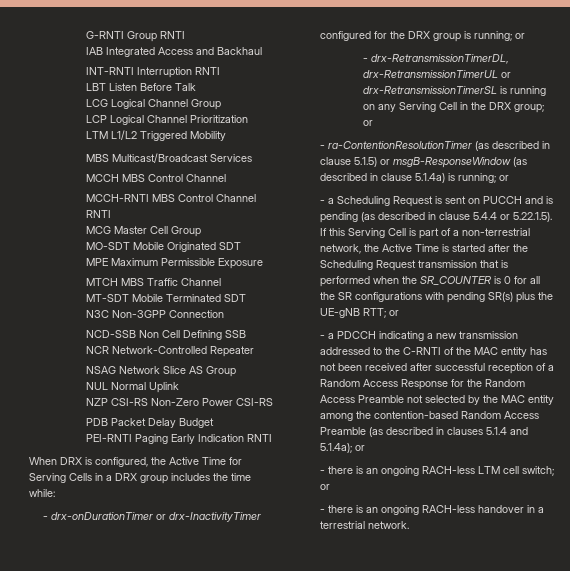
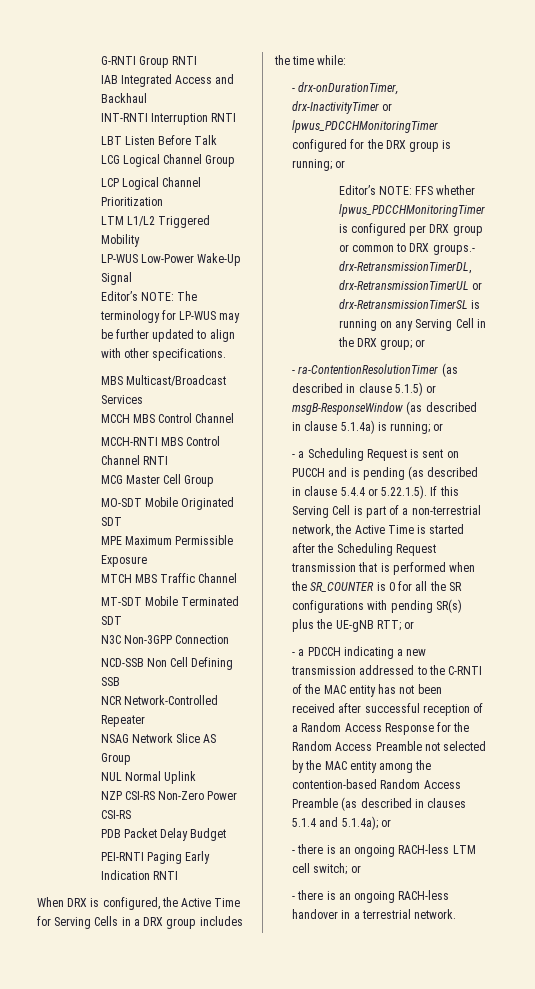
(227, 136) none -> [100,253,242,266] [100,272,132,285] [100,291,198,301] [99,310,241,323] [100,329,235,342] [100,348,227,361] // LP-WUS Low-Power Wake-Up Signal // Editor’s NOTE: The terminology for LP-WUS may be further updated to align with other specifications.
[51,512,262,522] drx-onDurationTimer or drx-InactivityTimer -> [298,82,399,95] [292,101,393,114] [292,120,439,133] drx-onDurationTimer, drx-InactivityTimer or lpwus_PDCCHMonitoringTimer
[363,58,369,62] - -> [338,185,476,195] [338,204,485,217] [338,223,483,236] [338,243,475,255] Editor’s NOTE: FFS whether lpwus_PDCCHMonitoringTimer is configured per DRX group or common to DRX groups.-

